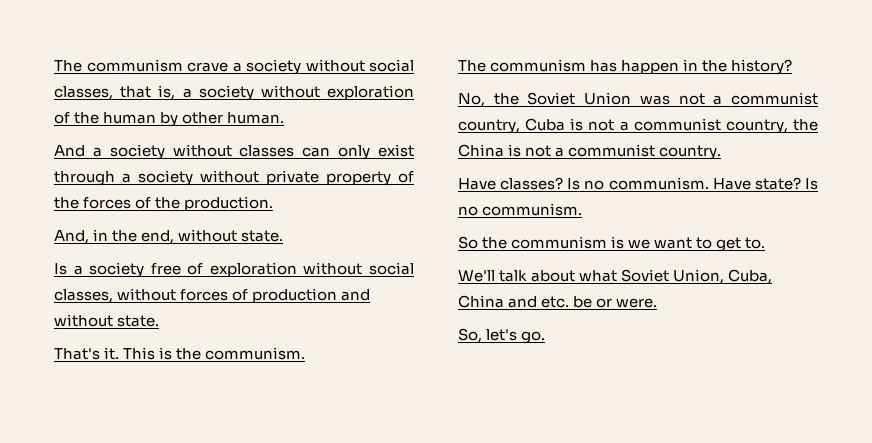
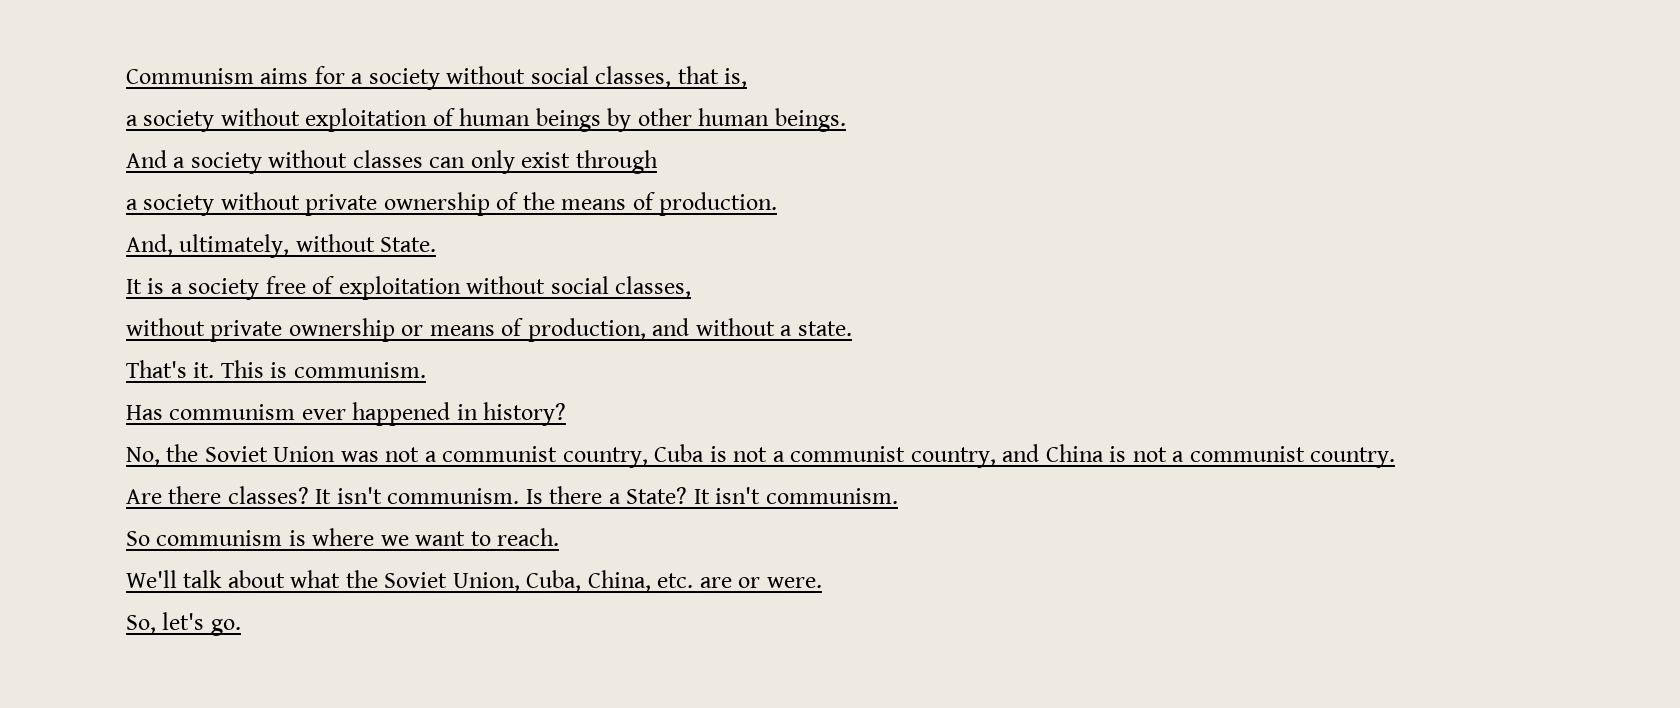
[54,59,228,72] The communism crave -> [126,66,345,84] Communism aims for
[182,85,414,101] [54,112,285,127] a society without exploration of the human by other human. -> [126,108,846,132] // a society without exploitation of human beings by other human beings.
(115, 178) none -> (658, 162) //
[326,171,414,186] [54,197,181,209] property of the forces of the -> [383,192,655,216] ownership of the means of
[93,229,284,244] [54,263,67,275] in the end, without state. // Is -> [179,234,437,258] [126,278,165,294] ultimately, without State. // It is
[209,262,414,277] [54,288,338,303] exploration without social classes, without forces of production -> [338,276,692,300] [126,318,646,342] exploitation without social classes, // without private ownership or means of production,
(113, 320) none -> [780,325,793,336] a
[176,347,306,360] [458,59,728,74] the communism. // The communism has happen in the -> [293,362,426,378] [126,402,478,426] communism. // Has communism ever happened in
[793,119,818,131] the -> [1002,444,1040,462] and
[458,177,818,190] [458,206,478,216] Have classes? Is no communism. Have state? Is no -> [126,486,761,504] Are there classes? It isn't communism. Is there a State? It isn't
[482,237,508,249] the -> (150, 538) none
(625, 242) none -> [312,528,375,546] where
[716,237,766,252] get to. -> [497,528,560,546] reach.
(618, 276) none -> [345,570,378,588] the
[458,295,593,308] China and etc. be -> [587,570,732,592] China, etc. are

